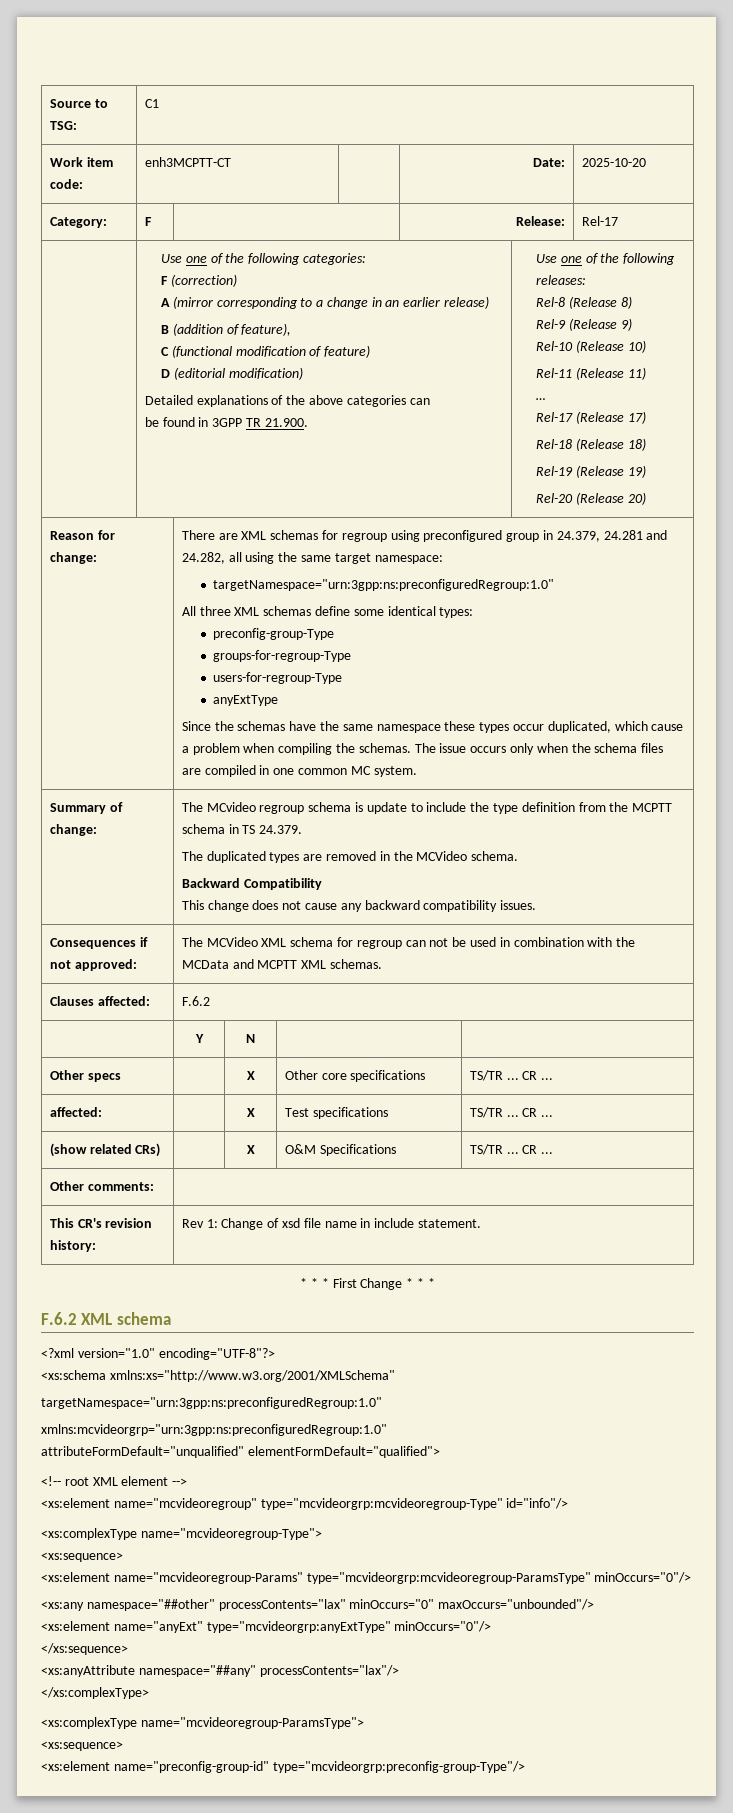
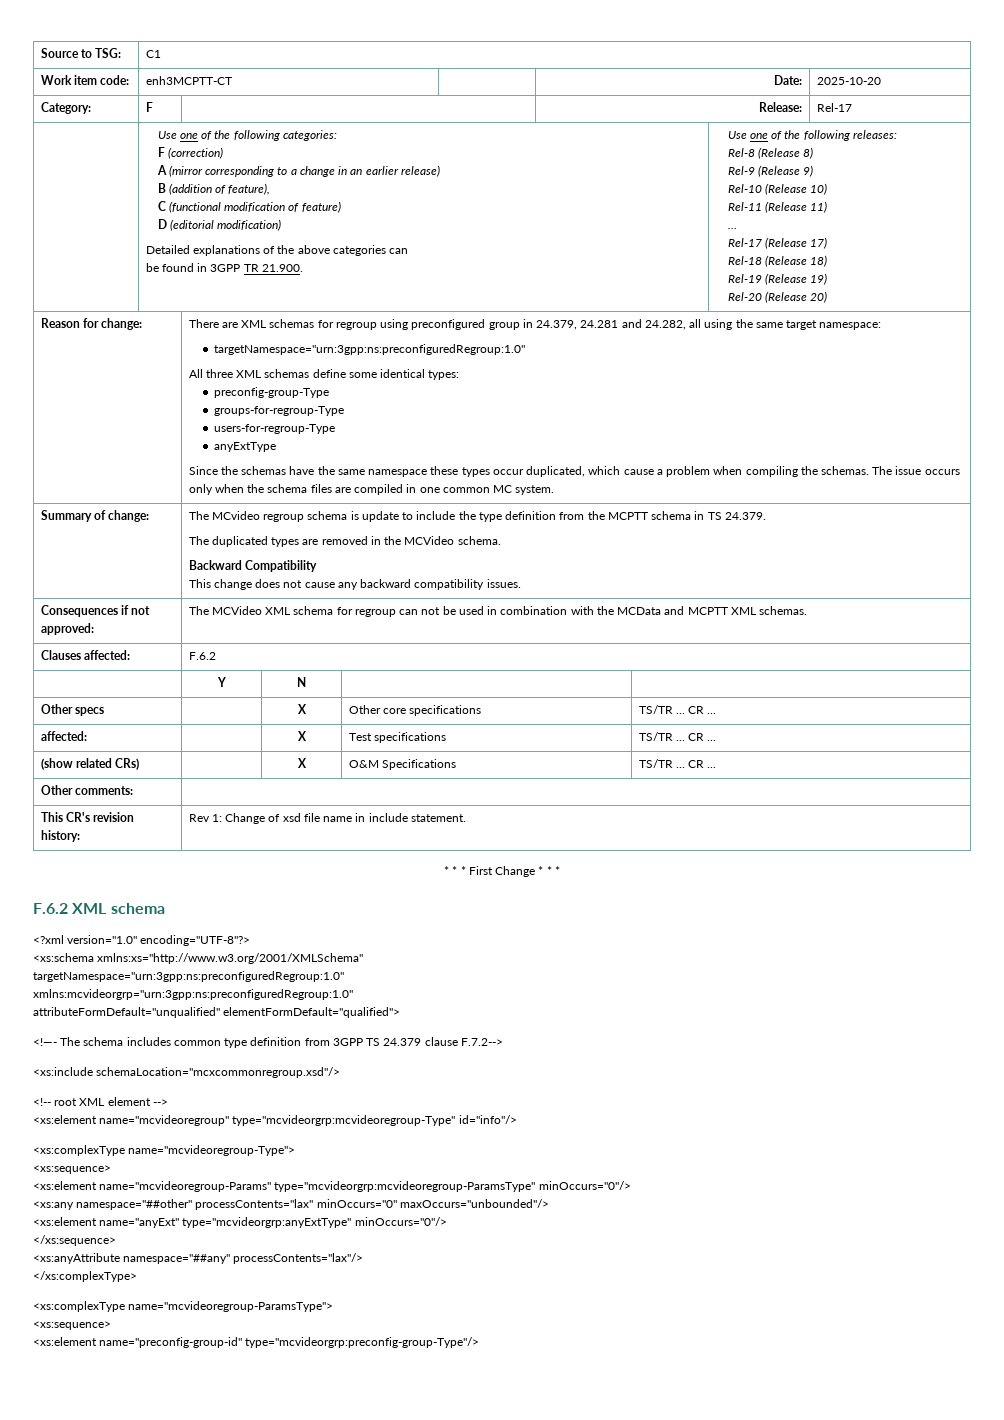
(440, 1452) none -> [33,1037,503,1048] [33,1067,341,1078] // <!—- The schema includes common type definition from 3GPP TS 24.379 clause F.7.2--> // <xs:include schemaLocation="mcxcommonregroup.xsd"/>

